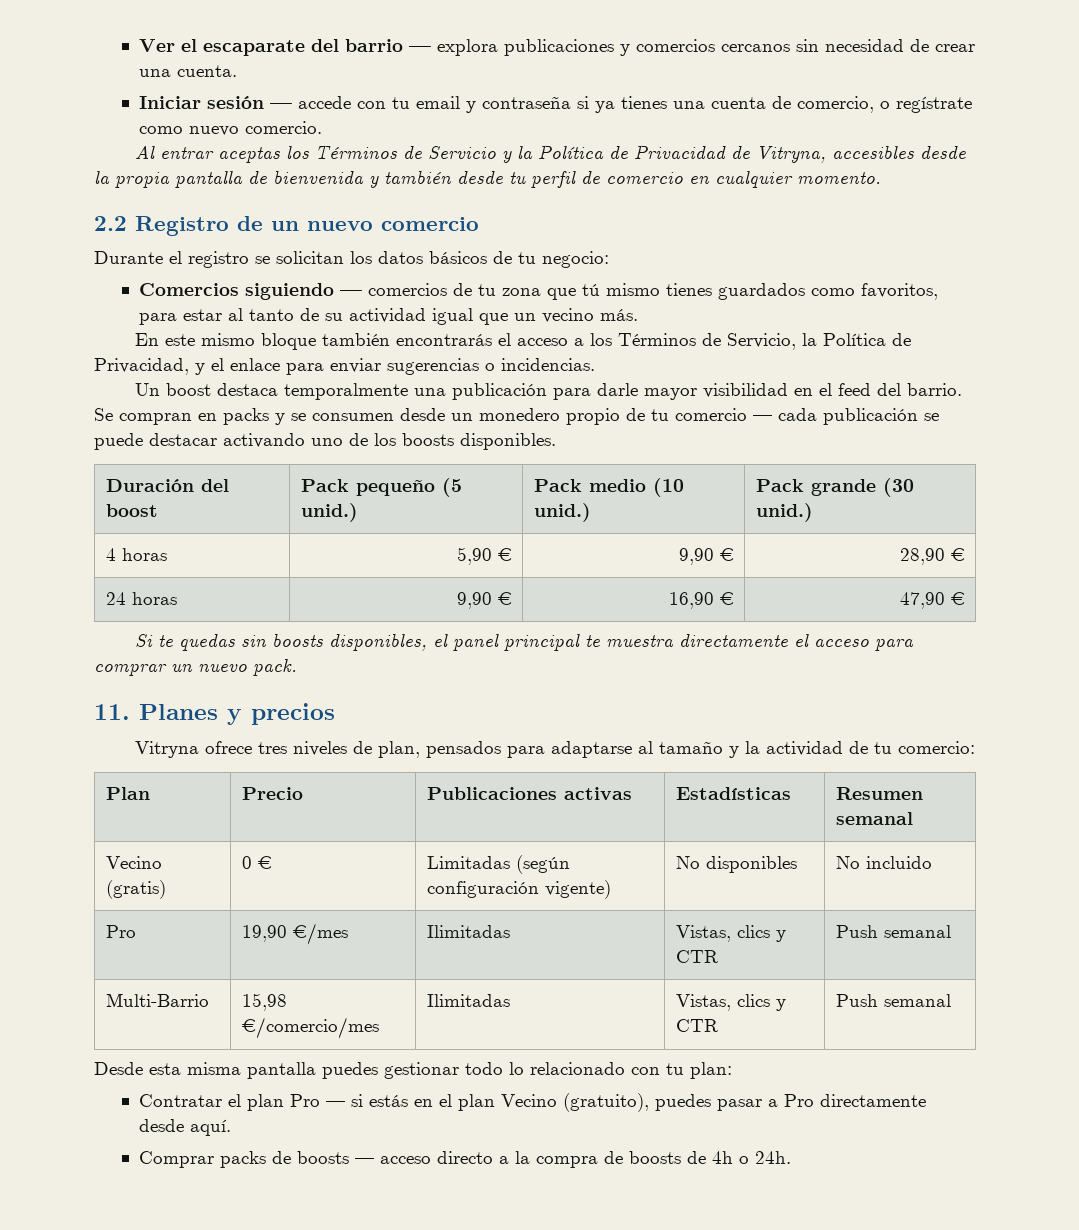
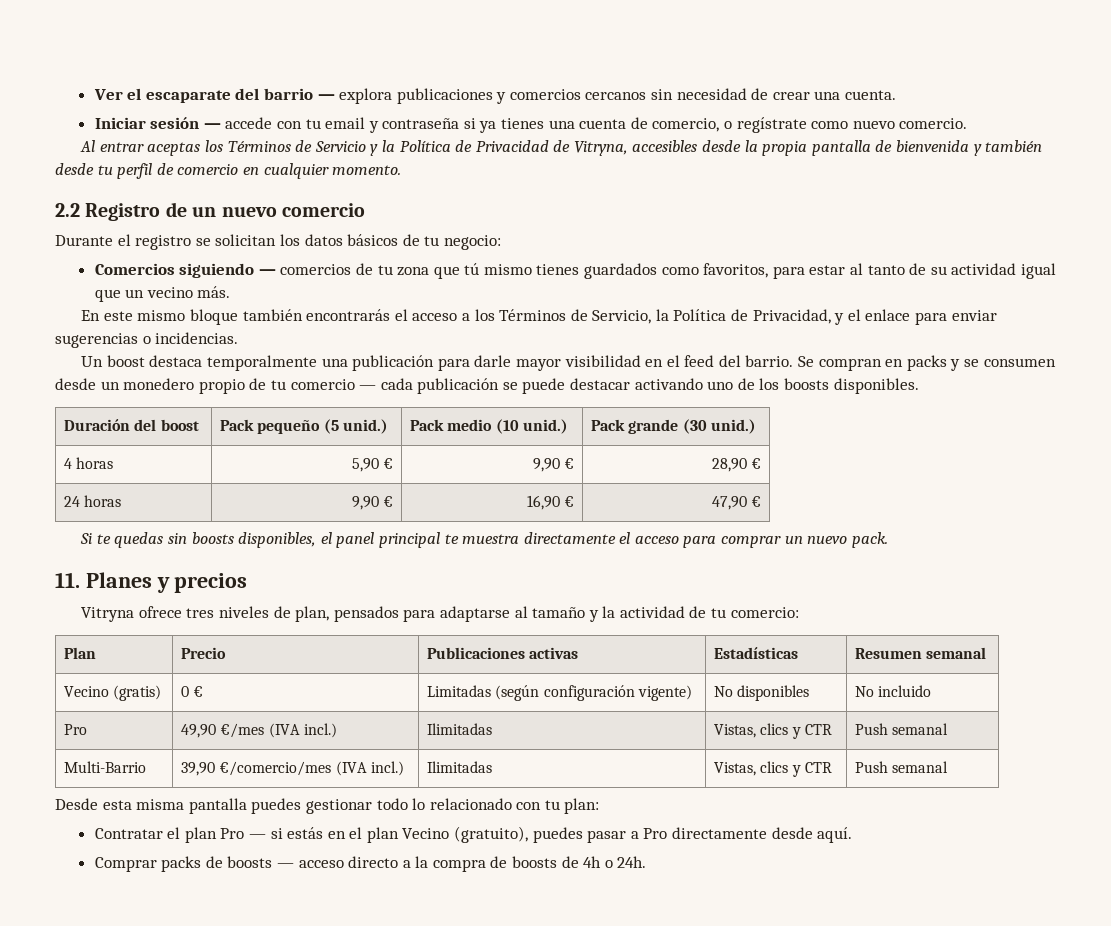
[241,925,287,942] 19,90 -> [181,724,217,738] 49,90
(348, 934) none -> [268,723,337,738] (IVA incl.)
[241,993,287,1011] 15,98 -> [181,762,216,776] 39,90
(379, 1028) none -> [335,761,404,776] (IVA incl.)

